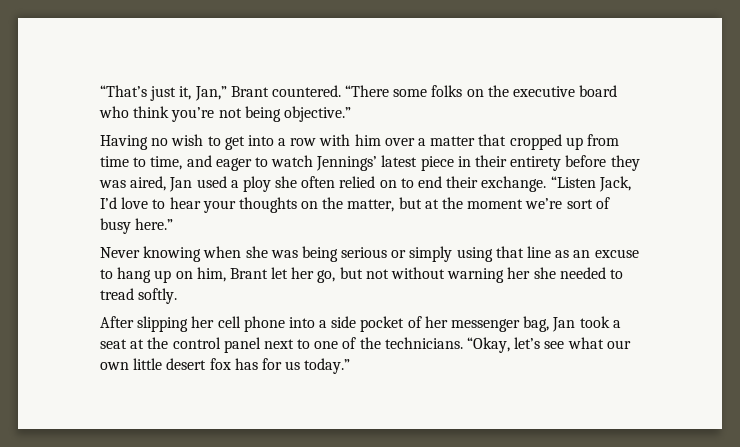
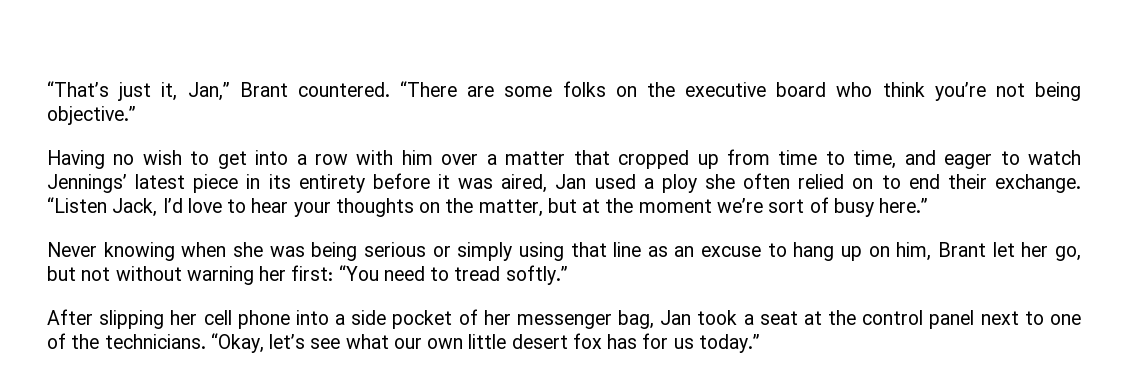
(390, 91) none -> [467,86,495,97] are
[475,155,508,167] their -> [268,174,291,189] its
[610,155,640,171] they -> [438,174,450,189] it
[533,267,606,279] she needed -> [291,265,425,281] first: “You need
[138,288,178,304] softly. -> [505,265,568,285] softly.”

